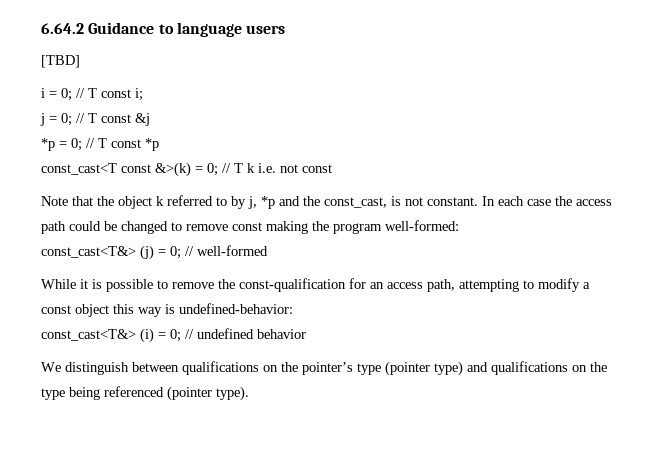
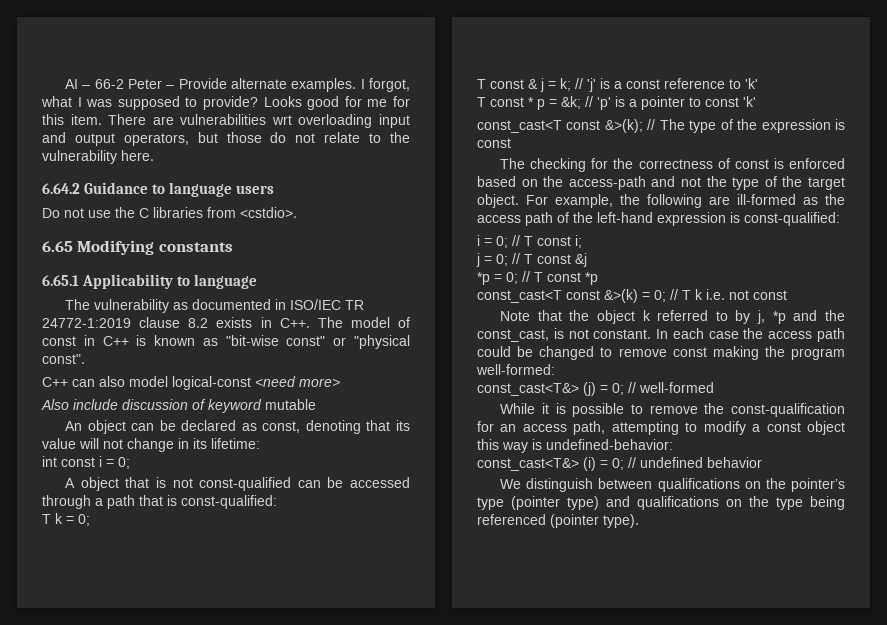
(41, 28) none -> [65,78,410,92] [41,96,411,110] [42,114,410,128] [42,132,411,146] [42,150,154,164] AI – 66-2 Peter – Provide alternate examples. I forgot, what I was supposed to provide? Looks good for me for this item. There are vulnerabilities wrt overloading input and output operators, but those do not relate to the vulnerability here. //
[41,55,80,68] [TBD] -> [42,207,297,218] [42,240,233,255] [42,274,258,289] [65,299,365,313] [42,317,410,328] [42,335,410,349] [42,354,85,364] [42,376,340,390] [41,399,316,413] [65,420,410,434] [42,438,260,452] [42,456,130,469] [65,477,410,491] [42,495,277,509] [42,513,90,526] [477,78,758,92] [477,96,756,110] [477,119,845,133] [477,138,511,148] [500,158,845,172] [477,176,845,190] [477,194,845,208] [477,212,840,226] Do not use the C libraries from <cstdio>. // 6.65 Modifying constants // 6.65.1 Applicability to language // The vulnerability as documented in ISO/IEC TR 24772-1:2019 clause 8.2 exists in C++. The model of const in C++ is known as "bit-wise const" or "physical const". // C++ can also model logical-const <need more> // Also include discussion of keyword mutable // An object can be declared as const, denoting that its value will not change in its lifetime: // int const i = 0; // A object that is not const-qualified can be accessed through a path that is const-qualified: // T k = 0; // T const & j = k; // 'j' is a const reference to 'k' // T const * p = &k; // 'p' is a pointer to const 'k' // const_cast<T const &>(k); // The type of the expression is const // The checking for the correctness of const is enforced based on the access-path and not the type of the target object. For example, the following are ill-formed as the access path of the left-hand expression is const-qualified:

